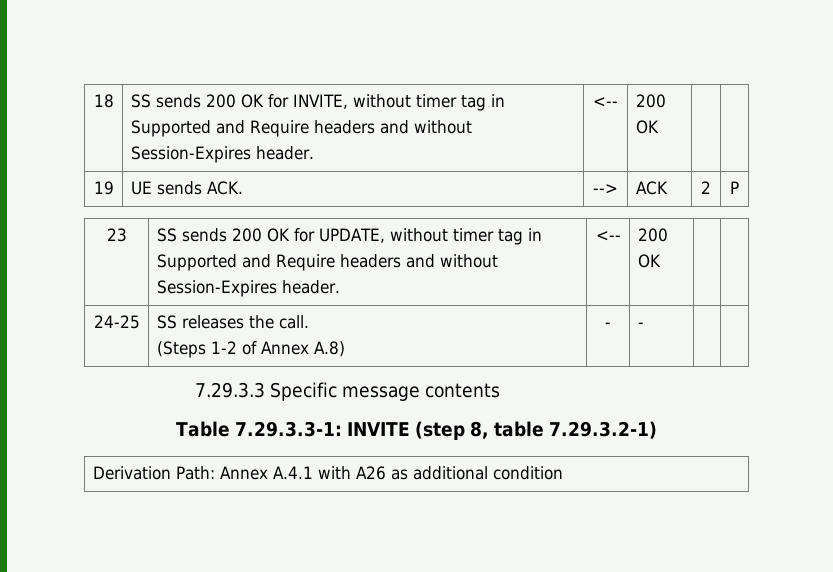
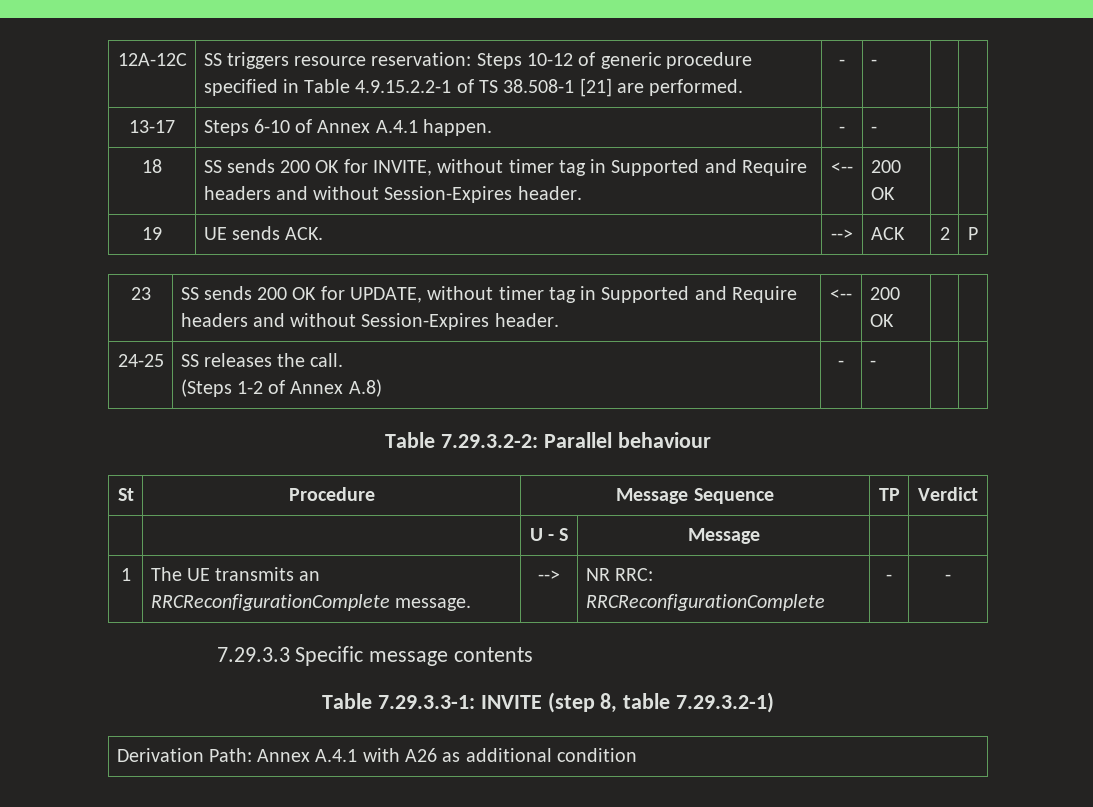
(93, 101) none -> [117,53,187,66] [203,52,752,69] [203,78,744,97] [839,59,845,66] [870,59,877,66] [129,120,175,133] [203,119,492,136] [839,126,845,133] [870,126,877,133] 12A-12C | SS triggers resource reservation: Steps 10-12 of generic procedure specified in Table 4.9.15.2.2-1 of TS 38.508-1 [21] are performed. | - | - | | // 13-17 | Steps 6-10 of Annex A.4.1 happen. | - | - | | //
(644, 325) none -> [385,432,711,448] [117,488,134,501] [288,487,375,501] [616,488,774,504] [878,488,900,501] [918,487,978,501] [529,528,569,541] [687,528,760,544] [120,568,131,581] [150,567,321,581] [150,594,471,611] [538,570,560,581] [585,568,653,581] [585,594,825,611] [886,574,892,581] [945,574,951,581] // Table 7.29.3.2-2: Parallel behaviour // St | Procedure | Message Sequence | TP | Verdict // | | U - S | Message | | // 1 | The UE transmits an RRCReconfigurationComplete message. | --> | NR RRC: RRCReconfigurationComplete | - | -

